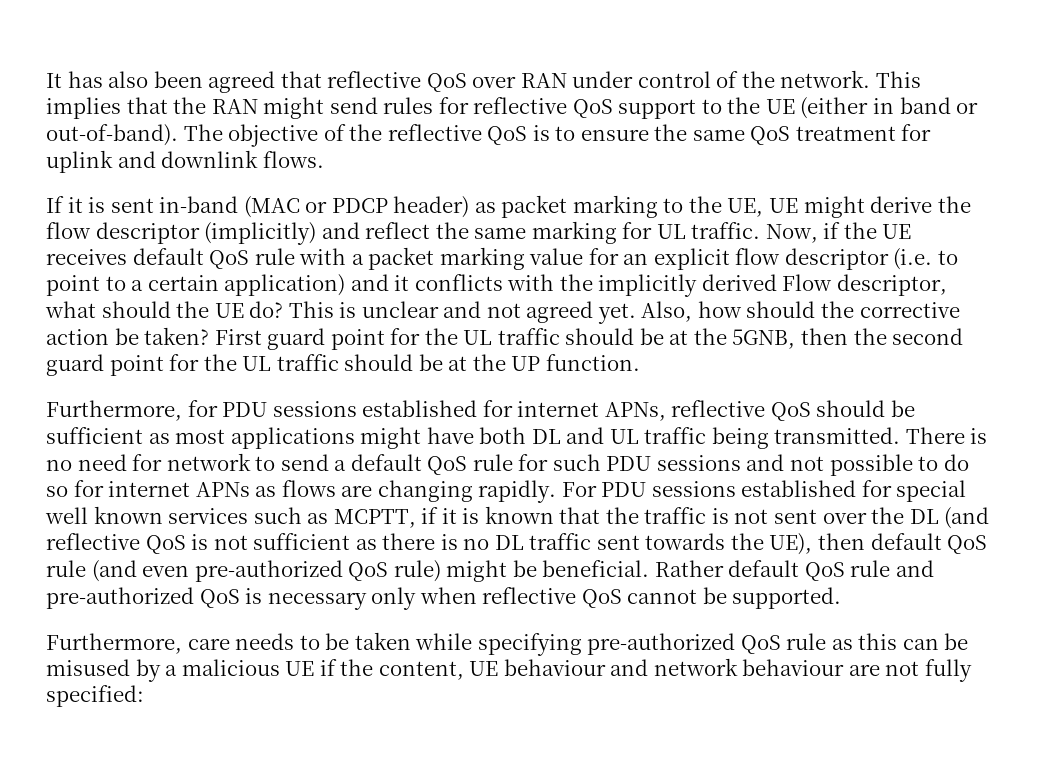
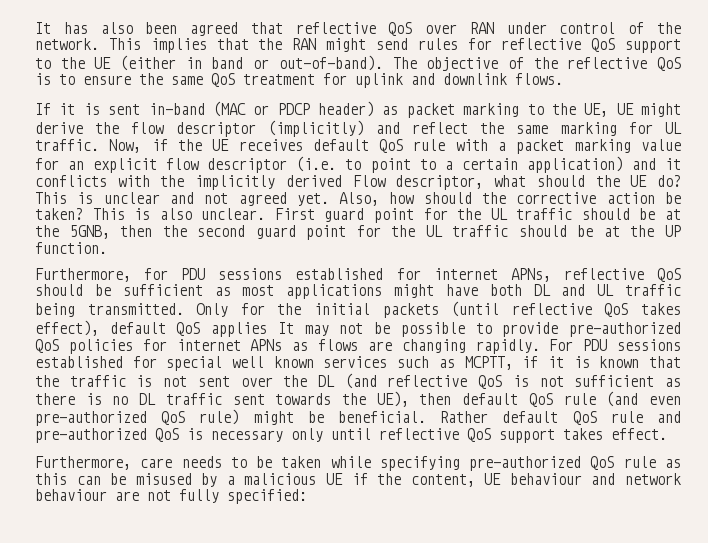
(210, 336) none -> [92,208,266,220] This is also unclear.
[905,427,988,444] [46,453,969,476] [46,486,68,497] There is no need for network to send a default QoS rule for such PDU sessions and not possible to do so -> [196,301,682,318] [35,320,682,337] [35,339,133,354] Only for the initial packets (until reflective QoS takes effect), default QoS applies It may not be possible to provide pre-authorized QoS policies
[419,587,842,609] when reflective QoS cannot be supported. -> [331,428,667,443] until reflective QoS support takes effect.

